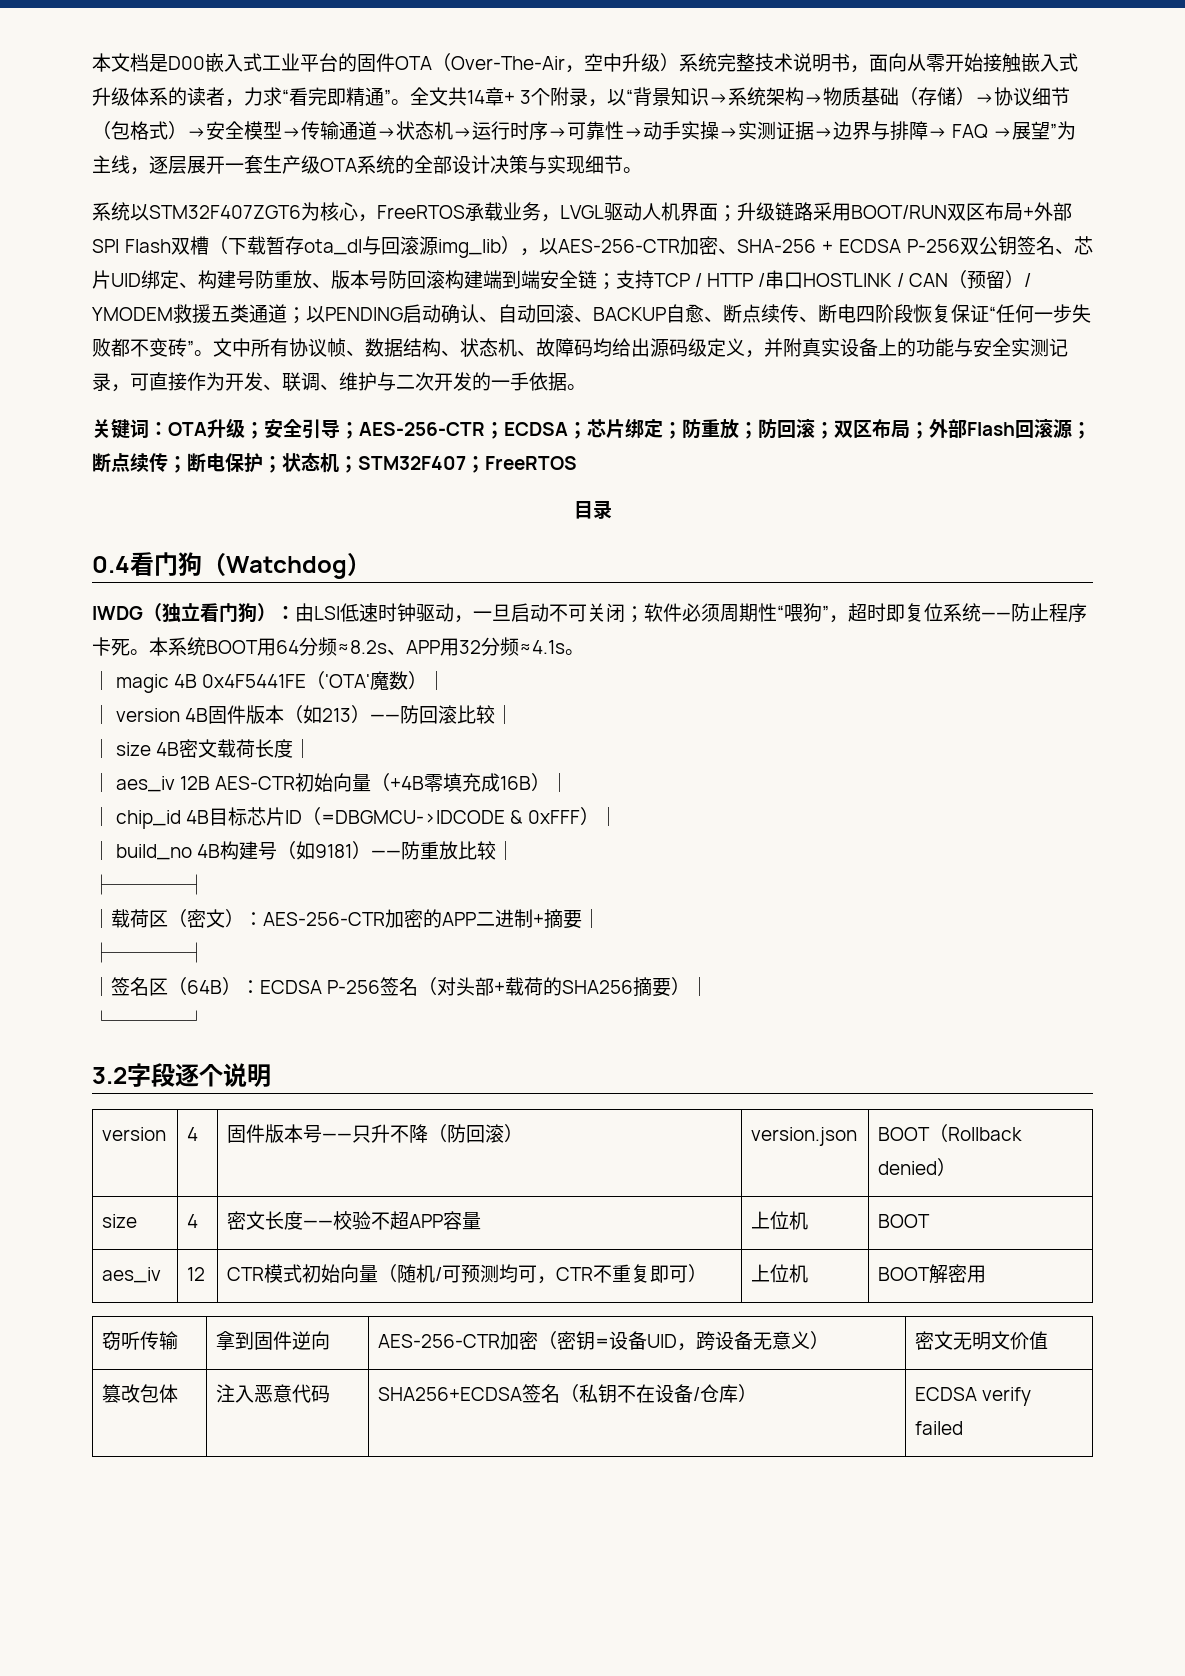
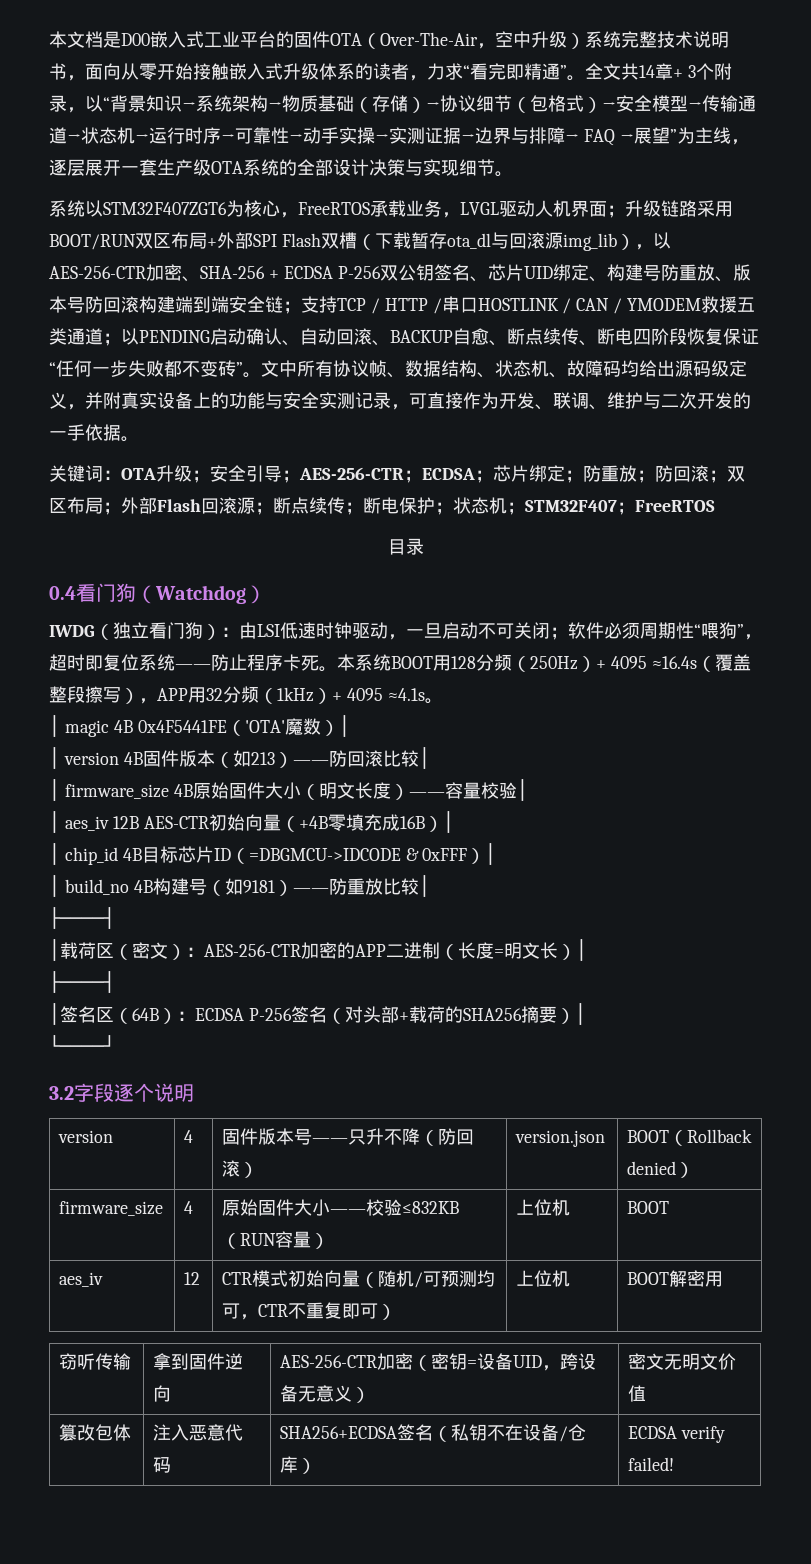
[947,270,1024,289] （预留） -> (610, 304) none
[276,637,519,656] 64分频≈8.2s、APP用32分频 -> [451,654,751,672] [49,686,383,704] 128分频（250Hz）+ 4095 ≈16.4s（覆盖整段擦写），APP用32分频（1kHz）+ 4095
[116,739,294,758] size 4B密文载荷长度 -> [64,782,517,800] firmware_size 4B原始固件大小（明文长度）——容量校验
[533,909,582,929] +摘要 -> [440,942,576,960] （长度=明文长）
[102,1214,138,1228] [187,1214,199,1228] [227,1211,482,1230] size | 4 | 密文长度——校验不超APP容量 -> [59,1201,164,1216] [184,1201,194,1214] [222,1199,460,1216] [222,1231,330,1249] firmware_size | 4 | 原始固件大小——校验≤832KB（RUN容量）
[915,1421,964,1435] failed -> [628,1457,675,1471] failed!

